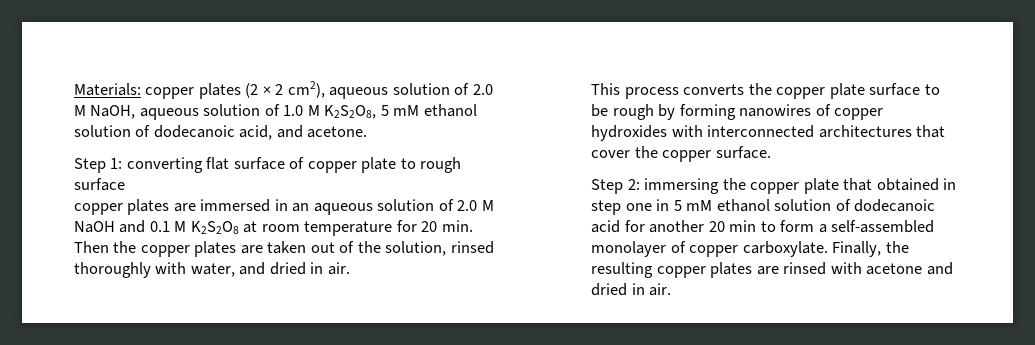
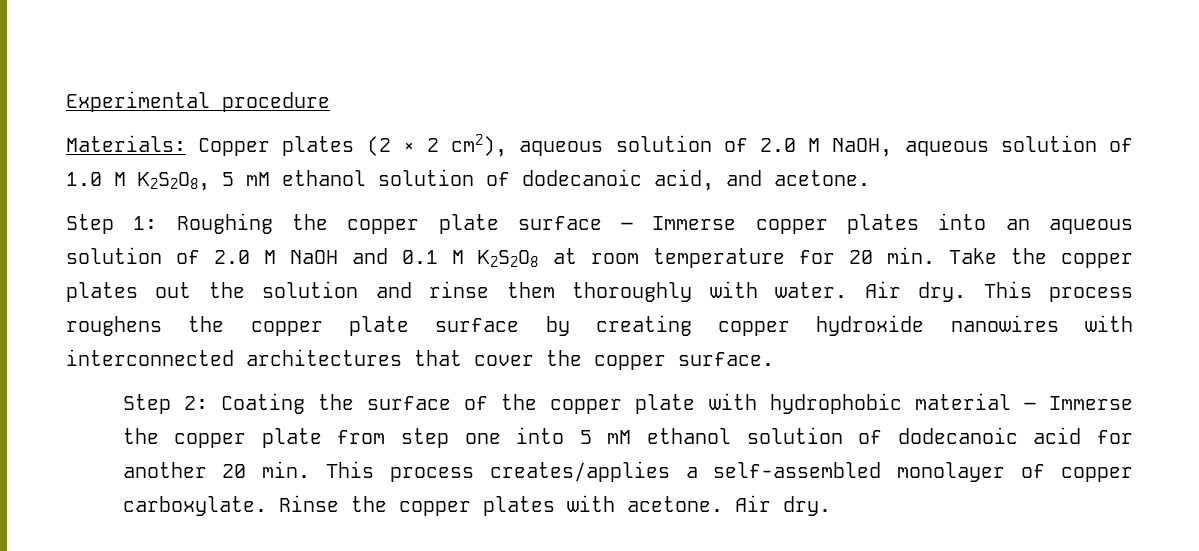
[74,83,195,99] Materials: copper -> [66,91,330,112] [66,135,271,156] Experimental procedure // Materials: Copper
[126,157,462,173] [74,178,125,191] [74,199,288,215] converting flat surface of copper plate to rough surface // copper plates are immersed in -> [176,213,987,234] Roughing the copper plate surface – Immerse copper plates into
[74,241,494,257] [74,262,350,278] [591,83,940,99] [591,104,884,120] [591,125,668,141] Then the copper plates are taken out of the solution, rinsed thoroughly with water, and dried in air. // This process converts the copper plate surface to be rough by forming nanowires of copper hydroxides -> [948,248,1133,268] [66,281,1133,302] [66,315,1059,336] Take the copper plates out the solution and rinse them thoroughly with water. Air dry. This process roughens the copper plate surface by creating copper hydroxide nanowires
[644,178,957,194] immersing the copper plate that obtained in -> [220,393,1134,414] [122,428,386,448] Coating the surface of the copper plate with hydrophobic material – Immerse the copper plate from
[656,199,670,211] in -> [516,427,565,444] into
[729,220,815,232] min to form -> [262,461,670,482] min. This process creates/applies
[832,241,909,257] [591,262,953,278] [591,283,672,296] Finally, the resulting copper plates are rinsed with acetone and dried in air. -> [278,495,831,516] Rinse the copper plates with acetone. Air dry.

